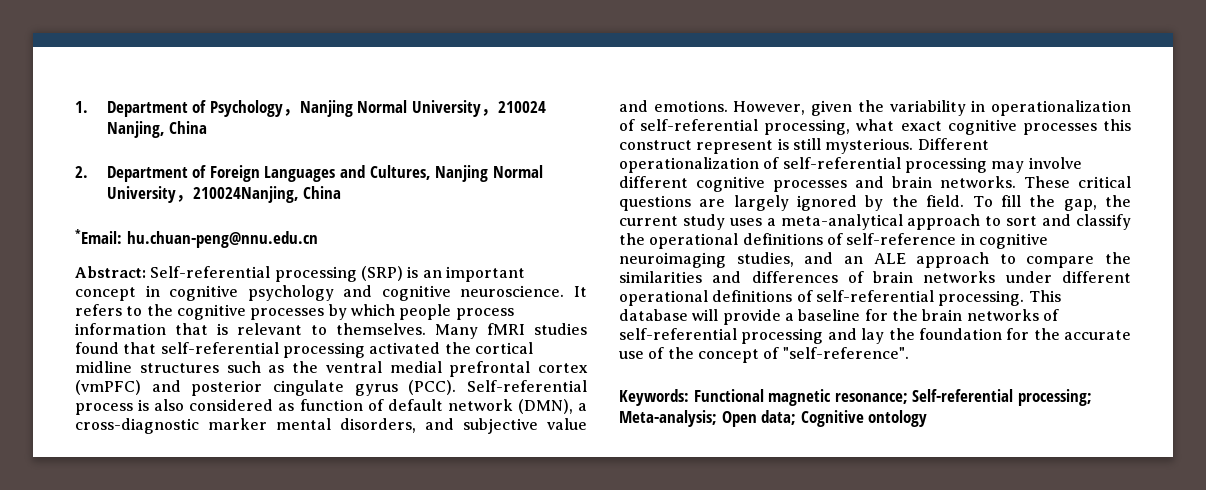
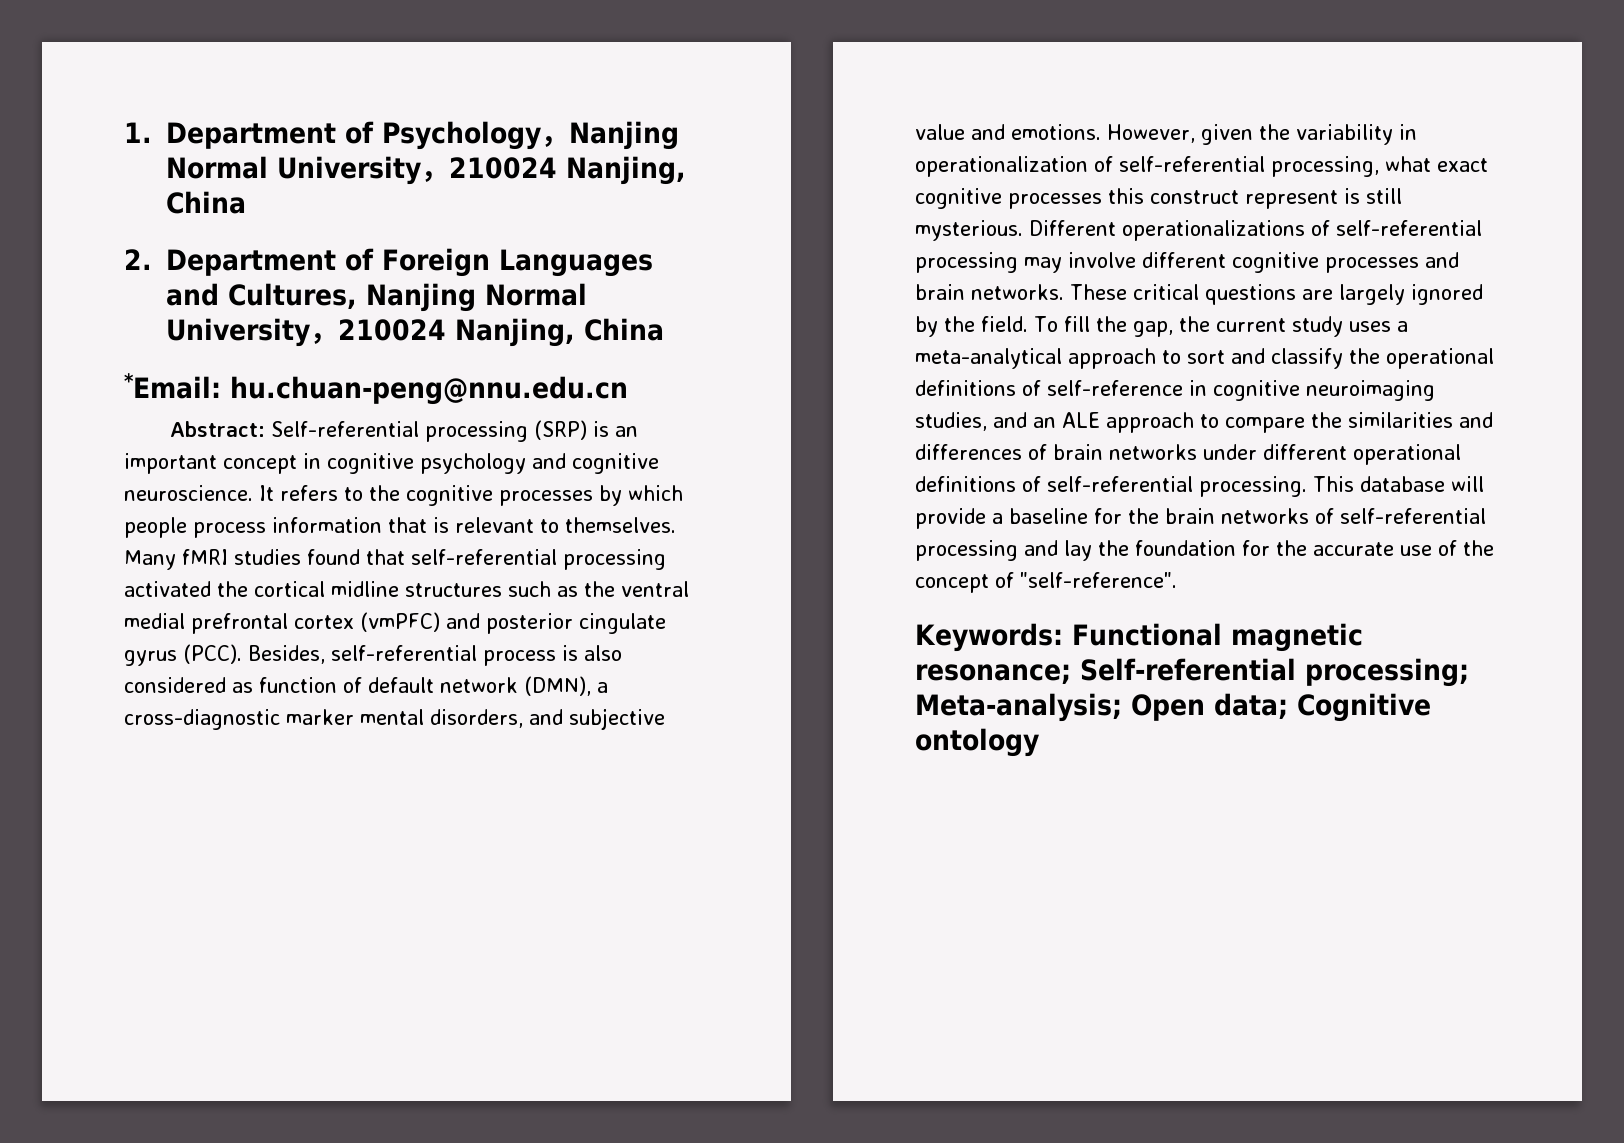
[192,186,299,203] 210024Nanjing, -> [338,318,576,347] 210024 Nanjing,
[467,380,587,392] Self-referential -> [248,645,477,664] Besides, self-referential
[619,157,759,173] operationalization -> [1122,220,1305,241] operationalizations

